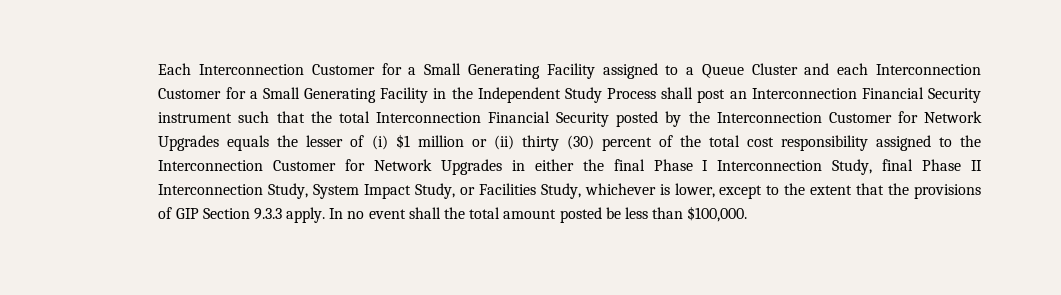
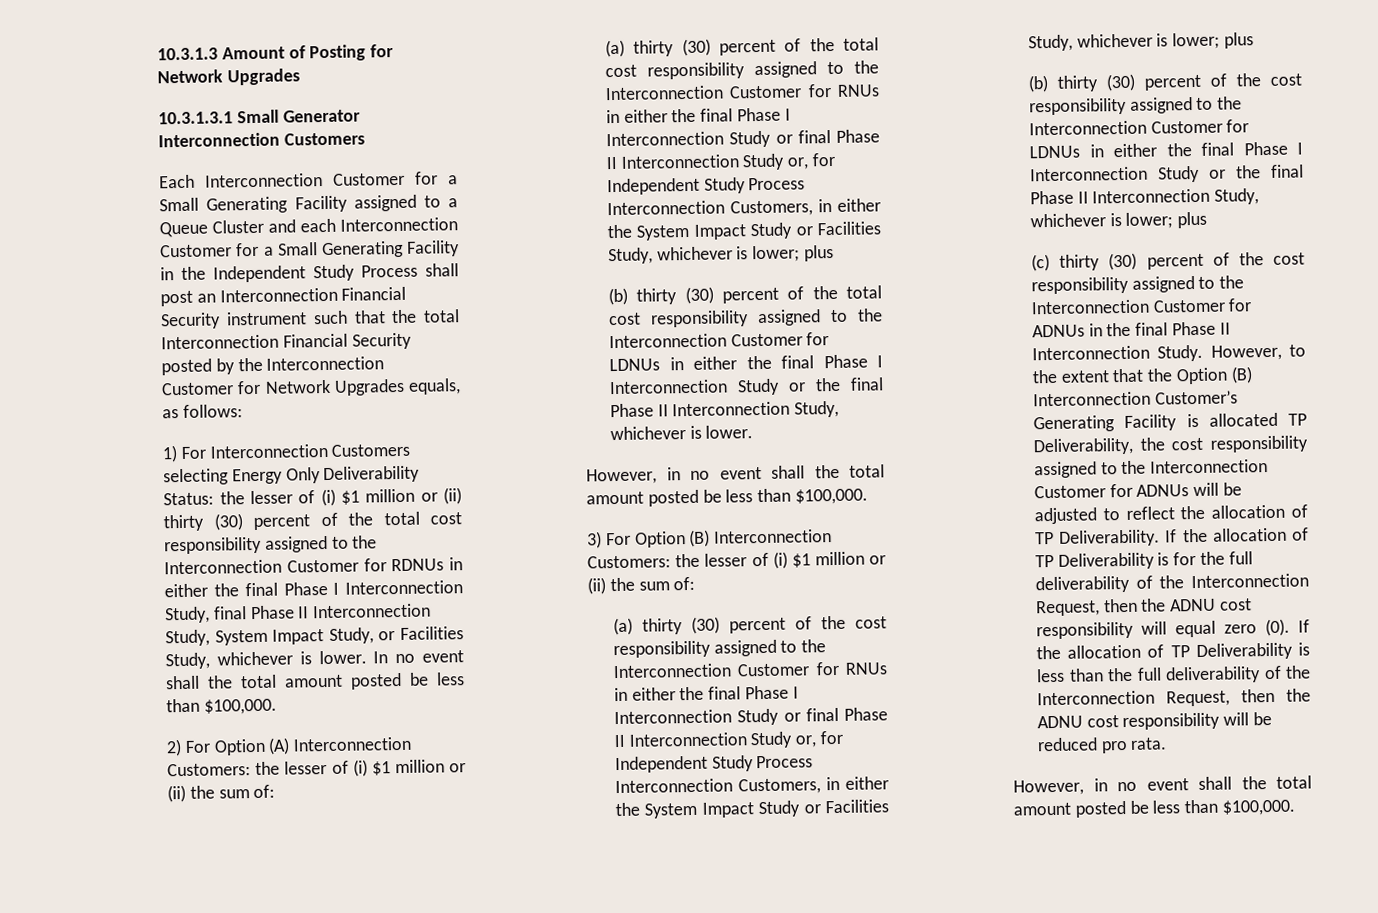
(158, 69) none -> [157,44,395,62] [157,68,300,86] [158,109,361,125] [158,132,365,148] 10.3.1.3 Amount of Posting for Network Upgrades // 10.3.1.3.1 Small Generator Interconnection Customers //
[227,135,270,151] equals -> [408,378,461,395] [162,404,243,419] [162,443,411,463] [163,465,421,486] [163,492,215,506] equals, as follows: // 1) For Interconnection Customers selecting Energy Only Deliverability Status:
[374,159,502,175] Network Upgrades -> [391,558,445,572] RDNUs
[674,183,981,199] [158,207,326,223] lower, except to the extent that the provisions of GIP Section 9.3.3 apply. -> [318,650,367,665] lower.
(748, 214) none -> [166,736,413,757] [167,759,467,777] [167,784,276,803] [605,37,879,58] [605,60,879,80] [605,84,880,101] [606,107,791,124] [606,129,880,148] [606,152,836,171] [607,177,806,196] [607,198,881,217] [607,221,881,241] [608,244,834,265] [608,285,882,306] [609,308,883,328] [609,332,830,349] [609,354,883,372] [609,377,884,396] [610,400,840,418] [610,425,754,441] [586,464,885,485] [586,488,868,507] [587,529,833,549] [587,551,886,569] [587,576,696,595] [613,615,887,636] [613,639,827,659] [613,661,888,679] [614,685,799,702] [614,707,888,726] [614,730,843,749] [615,755,814,774] [615,776,889,795] [615,799,889,819] [1028,32,1254,52] [1028,73,1302,93] [1029,96,1243,116] [1029,119,1250,136] [1029,141,1303,159] [1030,164,1304,183] [1030,188,1260,205] [1030,211,1208,229] [1031,252,1305,272] [1031,275,1245,295] [1031,298,1253,315] [1032,321,1231,338] [1032,344,1306,362] [1032,366,1253,385] [1033,390,1238,407] [1033,412,1307,433] [1033,435,1308,456] [1034,459,1269,479] [1034,482,1242,499] [1034,504,1308,525] [1035,527,1309,547] [1035,551,1253,570] [1035,573,1309,594] [1036,598,1252,617] [1036,618,1310,640] [1036,642,1310,661] [1036,665,1311,684] [1037,688,1311,707] [1037,711,1272,731] [1037,737,1168,754] [1013,775,1312,796] [1013,799,1295,818] // 2) For Option (A) Interconnection Customers: the lesser of (i) $1 million or (ii) the sum of: // (a) thirty (30) percent of the total cost responsibility assigned to the Interconnection Customer for RNUs in either the final Phase I Interconnection Study or final Phase II Interconnection Study or, for Independent Study Process Interconnection Customers, in either the System Impact Study or Facilities Study, whichever is lower; plus // (b) thirty (30) percent of the total cost responsibility assigned to the Interconnection Customer for LDNUs in either the final Phase I Interconnection Study or the final Phase II Interconnection Study, whichever is lower. // However, in no event shall the total amount posted be less than $100,000. // 3) For Option (B) Interconnection Customers: the lesser of (i) $1 million or (ii) the sum of: // (a) thirty (30) percent of the cost responsibility assigned to the Interconnection Customer for RNUs in either the final Phase I Interconnection Study or final Phase II Interconnection Study or, for Independent Study Process Interconnection Customers, in either the System Impact Study or Facilities Study, whichever is lower; plus // (b) thirty (30) percent of the cost responsibility assigned to the Interconnection Customer for LDNUs in either the final Phase I Interconnection Study or the final Phase II Interconnection Study, whichever is lower; plus // (c) thirty (30) percent of the cost responsibility assigned to the Interconnection Customer for ADNUs in the final Phase II Interconnection Study. However, to the extent that the Option (B) Interconnection Customer’s Generating Facility is allocated TP Deliverability, the cost responsibility assigned to the Interconnection Customer for ADNUs will be adjusted to reflect the allocation of TP Deliverability. If the allocation of TP Deliverability is for the full deliverability of the Interconnection Request, then the ADNU cost responsibility will equal zero (0). If the allocation of TP Deliverability is less than the full deliverability of the Interconnection Request, then the ADNU cost responsibility will be reduced pro rata. // However, in no event shall the total amount posted be less than $100,000.

